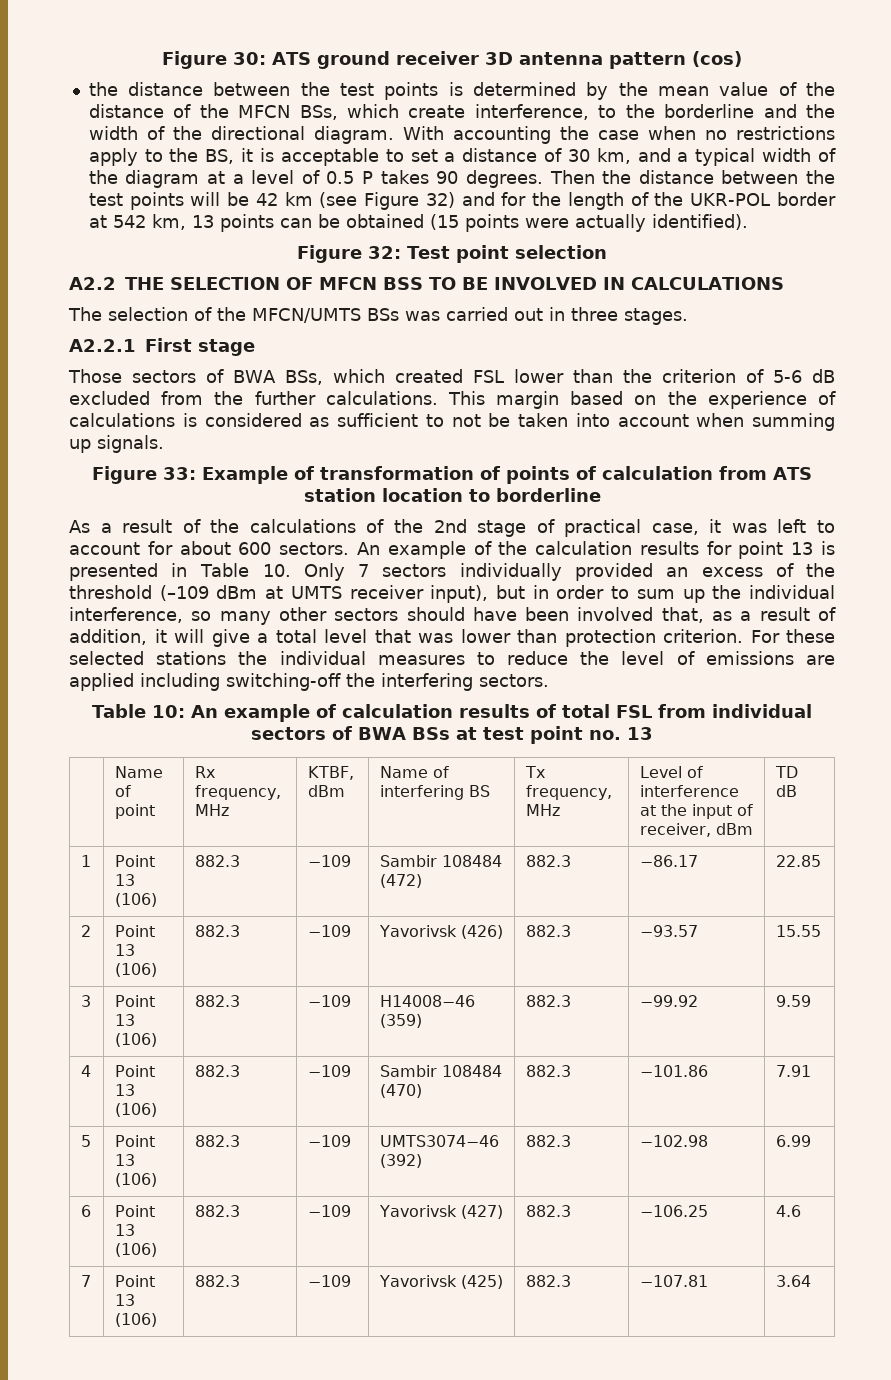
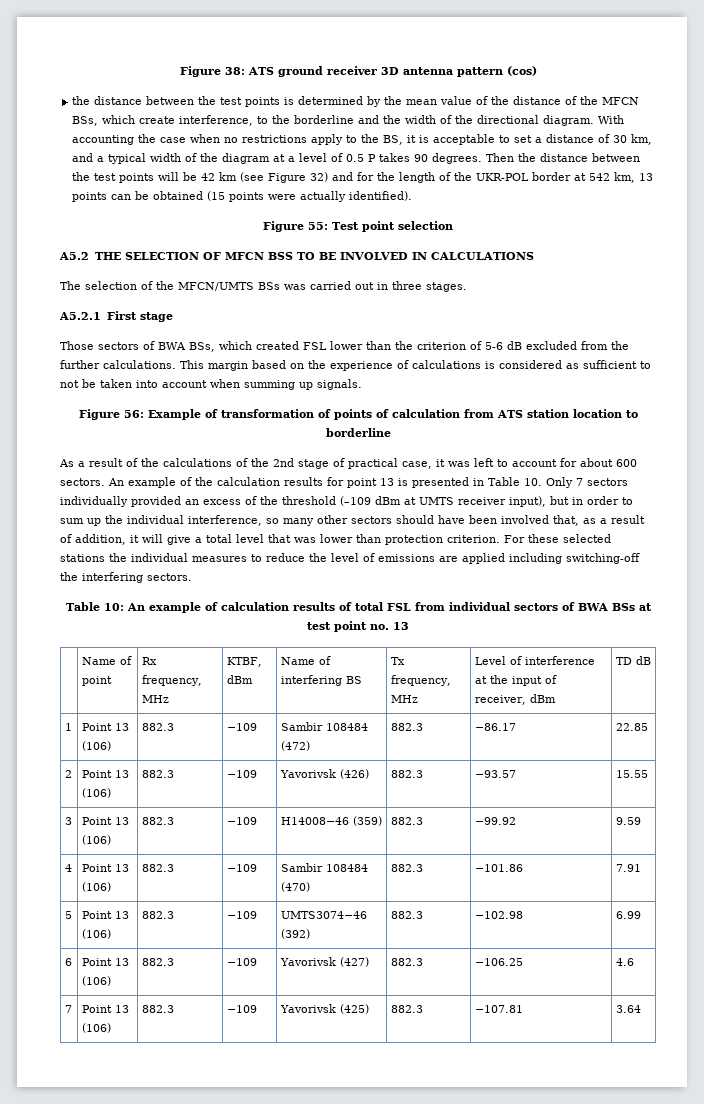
[162,51,267,69] Figure 30: -> [179,66,245,77] Figure 38:
[367,246,401,259] 32: -> [308,222,329,230] 55:
[69,277,116,290] A2.2 -> [59,252,89,260] A5.2
[69,339,136,352] A2.2.1 -> [59,312,101,320] A5.2.1
[163,467,197,480] 33: -> [123,410,144,418] 56:

